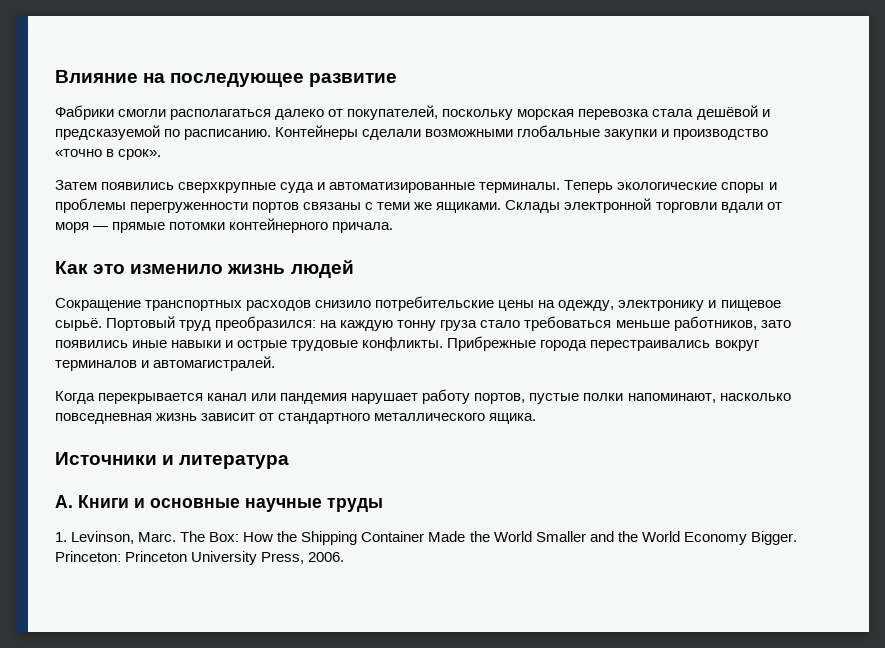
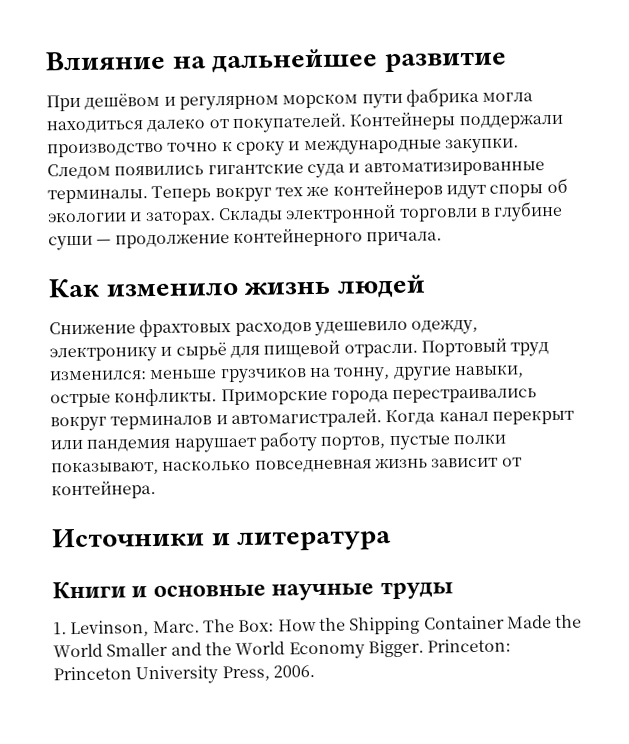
[170,73,305,87] последующее -> [211,48,379,73] дальнейшее
[55,105,770,120] [55,125,769,140] [55,149,162,160] [55,180,277,193] Фабрики смогли располагаться далеко от покупателей, поскольку морская перевозка стала дешёвой и предсказуемой по расписанию. Контейнеры сделали возможными глобальные закупки и производство «точно в срок». // Затем появились сверхкрупные -> [46,86,534,112] [46,111,563,134] [47,137,519,158] [47,163,304,180] При дешёвом и регулярном морском пути фабрика могла находиться далеко от покупателей. Контейнеры поддержали производство точно к сроку и международные закупки. Следом появились гигантские
[617,182,777,193] [55,198,782,213] [55,222,226,233] экологические споры и проблемы перегруженности портов связаны с теми же ящиками. Склады электронной торговли вдали от моря — прямые потомки -> [214,177,568,203] [47,200,564,226] [48,233,230,251] вокруг тех же контейнеров идут споры об экологии и заторах. Склады электронной торговли в глубине суши — продолжение
[93,264,126,274] это -> (100, 288) none
[55,296,781,311] [55,316,791,331] [55,336,537,351] Сокращение транспортных расходов снизило потребительские цены на одежду, электронику и пищевое сырьё. Портовый труд преобразился: на каждую тонну груза стало требоваться меньше работников, зато появились иные навыки и острые трудовые конфликты. Прибрежные -> [49,318,479,338] [49,337,550,363] [49,364,524,384] [50,387,328,408] Снижение фрахтовых расходов удешевило одежду, электронику и сырьё для пищевой отрасли. Портовый труд изменился: меньше грузчиков на тонну, другие навыки, острые конфликты. Приморские
[55,391,248,404] // Когда перекрывается канал -> [385,409,574,426] Когда канал перекрыт
[627,393,716,403] напоминают, -> [51,460,159,476] показывают,
[278,413,537,424] стандартного металлического ящика. -> [51,480,156,500] контейнера.
[55,495,73,508] A. -> (393, 540) none

